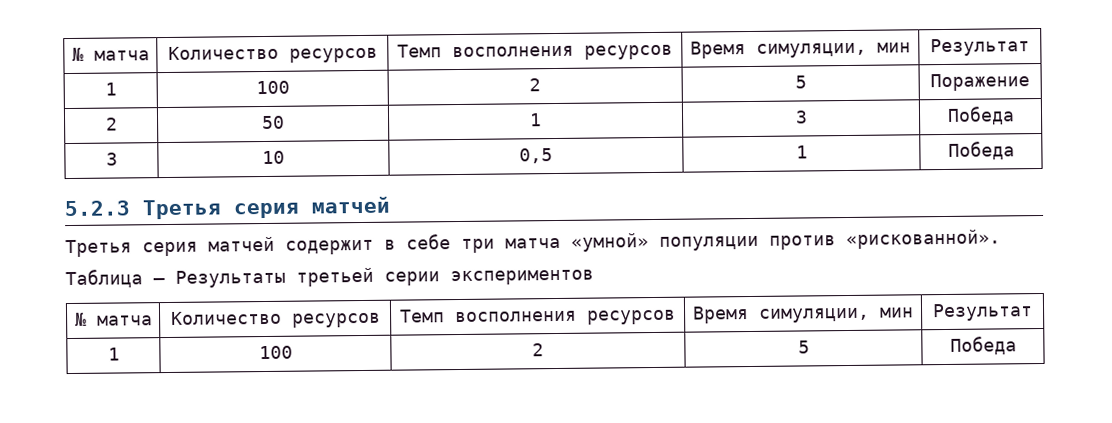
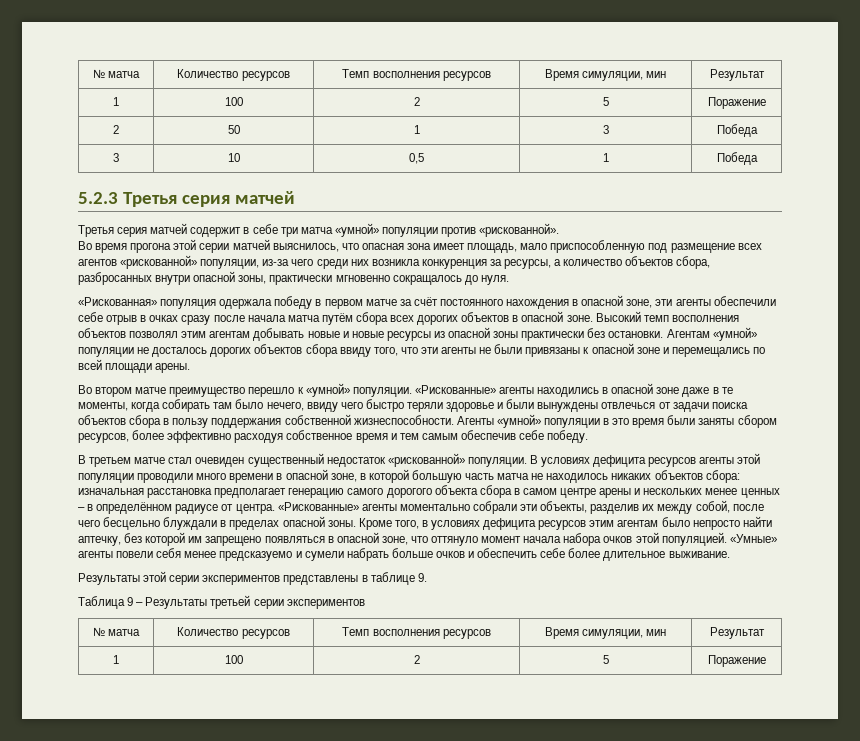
(1001, 239) none -> [78,239,762,253] [78,255,711,269] [78,271,509,285] [78,295,776,309] [78,311,739,325] [78,327,757,341] [78,343,765,357] [78,359,191,373] [78,383,733,397] [78,399,748,412] [78,414,777,428] [78,430,589,443] [78,453,761,467] [78,469,740,483] [78,485,780,498] [78,500,764,514] [78,516,772,530] [78,532,777,546] [78,548,730,561] [78,571,427,585] // Во время прогона этой серии матчей выяснилось, что опасная зона имеет площадь, мало приспособленную под размещение всех агентов «рискованной» популяции, из-за чего среди них возникла конкуренция за ресурсы, а количество объектов сбора, разбросанных внутри опасной зоны, практически мгновенно сокращалось до нуля. // «Рискованная» популяция одержала победу в первом матче за счёт постоянного нахождения в опасной зоне, эти агенты обеспечили себе отрыв в очках сразу после начала матча путём сбора всех дорогих объектов в опасной зоне. Высокий темп восполнения объектов позволял этим агентам добывать новые и новые ресурсы из опасной зоны практически без остановки. Агентам «умной» популяции не досталось дорогих объектов сбора ввиду того, что эти агенты не были привязаны к опасной зоне и перемещались по всей площади арены. // Во втором матче преимущество перешло к «умной» популяции. «Рискованные» агенты находились в опасной зоне даже в те моменты, когда собирать там было нечего, ввиду чего быстро теряли здоровье и были вынуждены отвлечься от задачи поиска объектов сбора в пользу поддержания собственной жизнеспособности. Агенты «умной» популяции в это время были заняты сбором ресурсов, более эффективно расходуя собственное время и тем самым обеспечив себе победу. // В третьем матче стал очевиден существенный недостаток «рискованной» популяции. В условиях дефицита ресурсов агенты этой популяции проводили много времени в опасной зоне, в которой большую часть матча не находилось никаких объектов сбора: изначальная расстановка предполагает генерацию самого дорогого объекта сбора в самом центре арены и нескольких менее ценных – в определённом радиусе от центра. «Рискованные» агенты моментально собрали эти объекты, разделив их между собой, после чего бесцельно блуждали в пределах опасной зоны. Кроме того, в условиях дефицита ресурсов этим агентам было непросто найти аптечку, без которой им запрещено появляться в опасной зоне, что оттянуло момент начала набора очков этой популяцией. «Умные» агенты повели себя менее предсказуемо и сумели набрать больше очков и обеспечить себе более длительное выживание. // Результаты этой серии экспериментов представлены в таблице 9.
(143, 279) none -> [127,597,134,606] 9
[949,336,1017,355] Победа -> [707,655,766,667] Поражение

